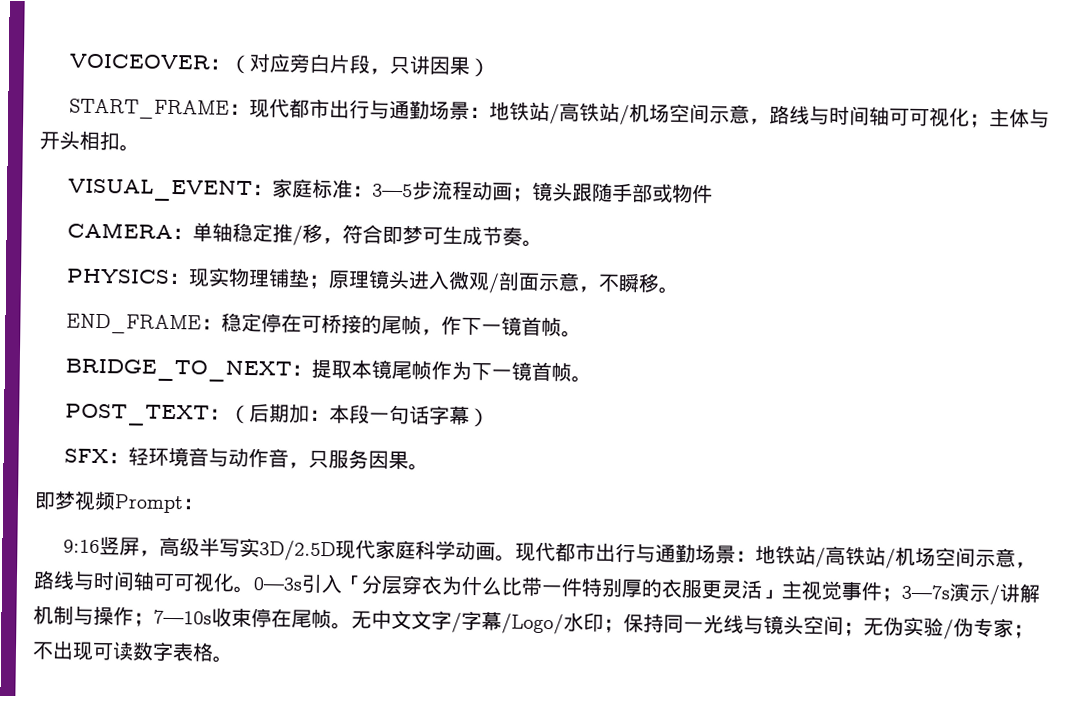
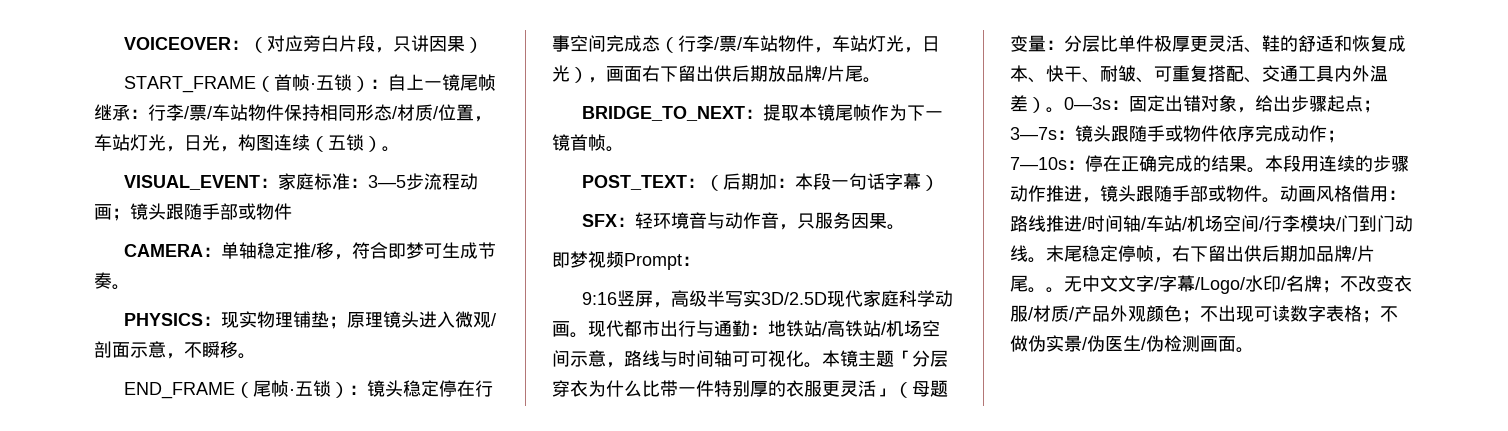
[229,98,1051,128] [39,130,120,151] ：现代都市出行与通勤场景：地铁站/高铁站/机场空间示意，路线与时间轴可可视化；主体与开头相扣 -> [256,74,497,92] [94,104,492,122] [94,134,382,152] （首帧·五锁）：自上一镜尾帧继承：行李/票/车站物件保持相同形态/材质/位置，车站灯光，日光，构图连续（五锁）
[201,312,563,338] ：稳定停在可桥接的尾帧，作下一镜首帧 -> [235,380,494,398] [552,35,940,53] [552,65,863,83] （尾帧·五锁）：镜头稳定停在行事空间完成态（行李/票/车站物件，车站灯光，日光），画面右下留出供后期放品牌/片尾
[695,545,737,564] 场景 -> (750, 328) none
[253,573,343,594] 0—3s引入 -> [822,350,894,367] 本镜主题
[781,580,1040,606] [33,605,332,630] 主视觉事件；3—7s演示/讲解机制与操作；7—10s收束停在尾帧 -> [894,380,948,398] [1010,35,1406,53] [1010,65,1388,83] [1010,95,1381,113] [1010,125,1345,143] [1010,155,1409,173] [1010,185,1406,203] [1010,215,1413,232] [1010,245,1375,263] [1010,275,1046,293] （母题变量：分层比单件极厚更灵活、鞋的舒适和恢复成本、快干、耐皱、可重复搭配、交通工具内外温差）。0—3s：固定出错对象，给出步骤起点；3—7s：镜头跟随手或物件依序完成动作；7—10s：停在正确完成的结果。本段用连续的步骤动作推进，镜头跟随手部或物件。动画风格借用：路线推进/时间轴/车站/机场空间/行李模块/门到门动线。末尾稳定停帧，右下留出供后期加品牌/片尾。
[603,613,1014,640] ；保持同一光线与镜头空间；无伪实验/伪专家 -> [1281,275,1412,293] [1010,305,1182,322] /名牌；不改变衣服/材质/产品外观颜色
(214, 652) none -> [1362,306,1398,323] [1010,335,1236,352] ；不做伪实景/伪医生/伪检测画面

